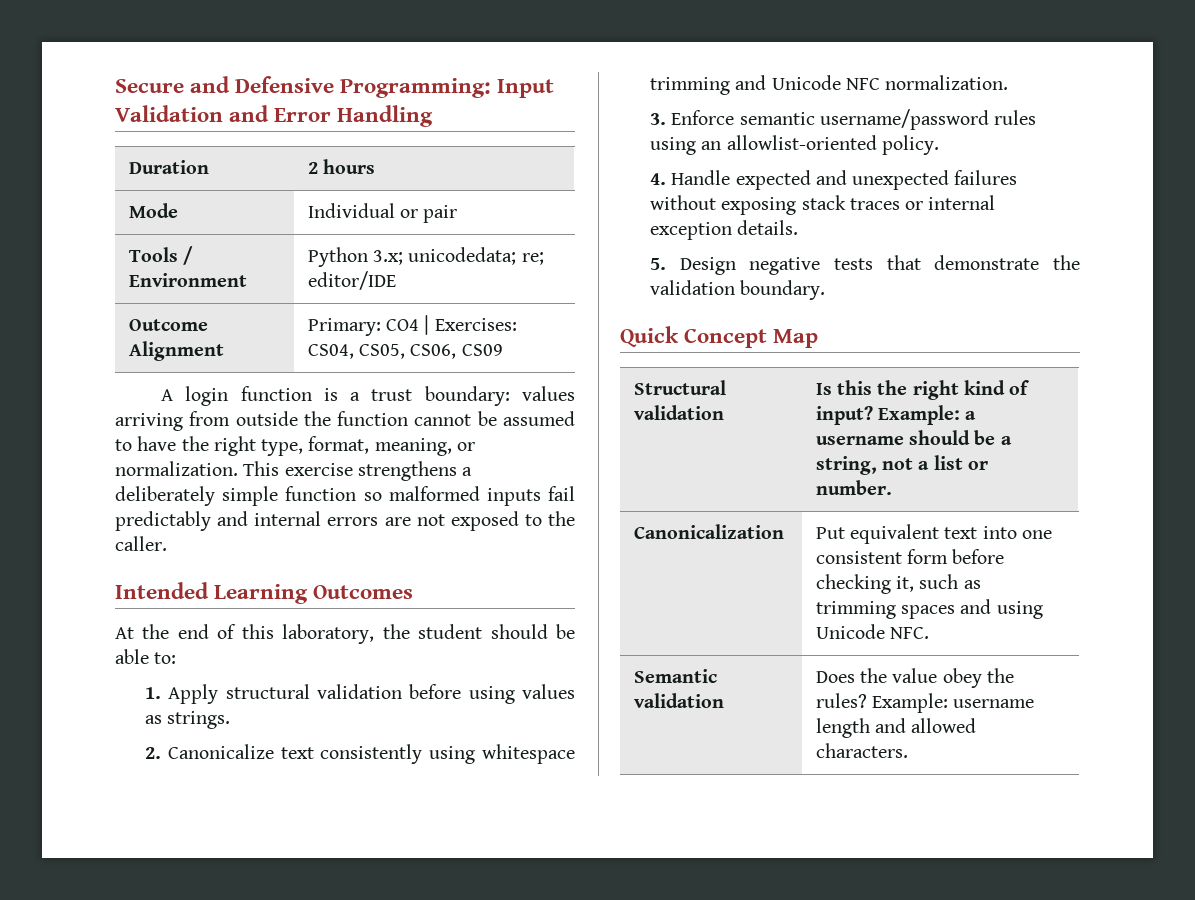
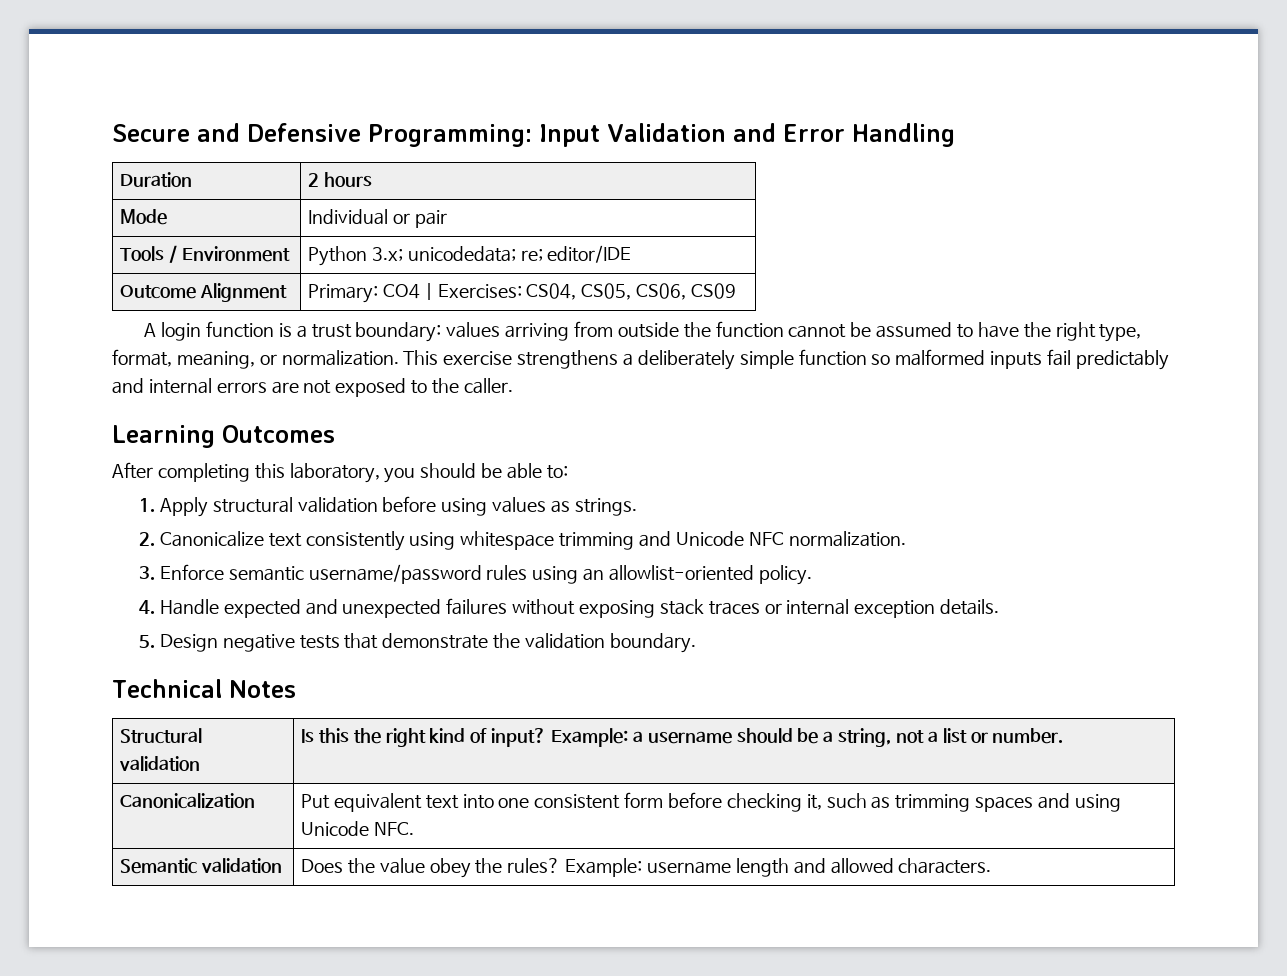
[115,582,209,599] Intended -> (513, 386) none
[115,624,483,644] At the end of this laboratory, the student -> [112,462,416,483] After completing this laboratory, you
[620,326,819,348] Quick Concept Map -> [112,679,296,698] Technical Notes

